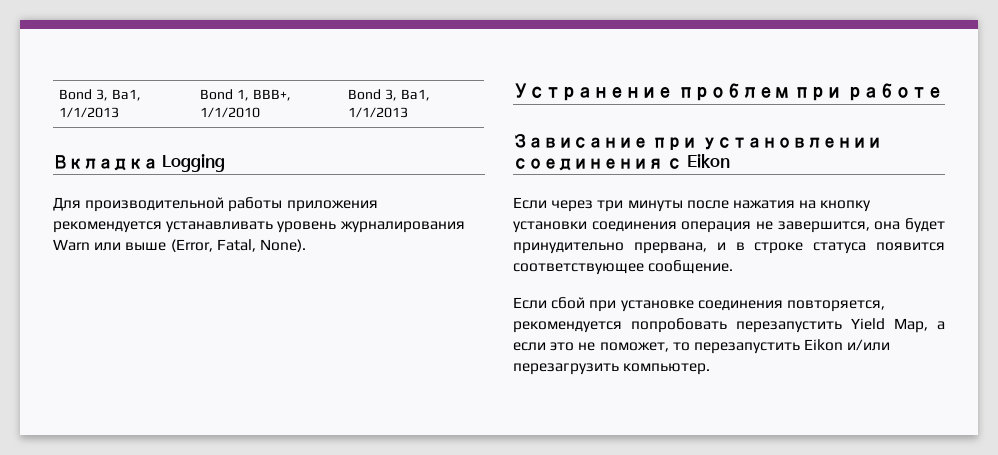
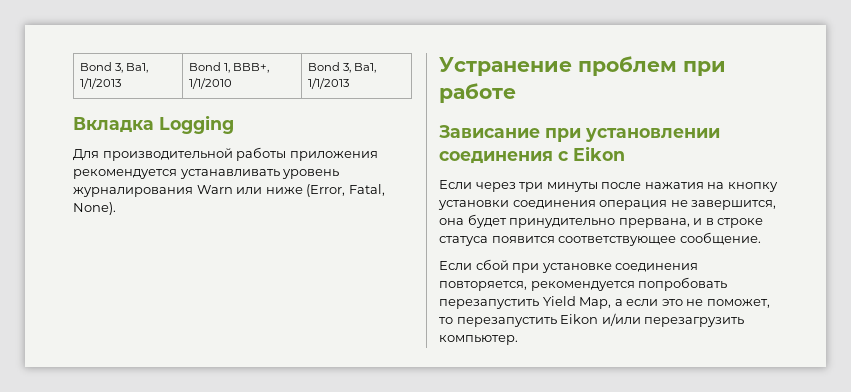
[125,242,167,251] выше -> [265,187,303,194] ниже

